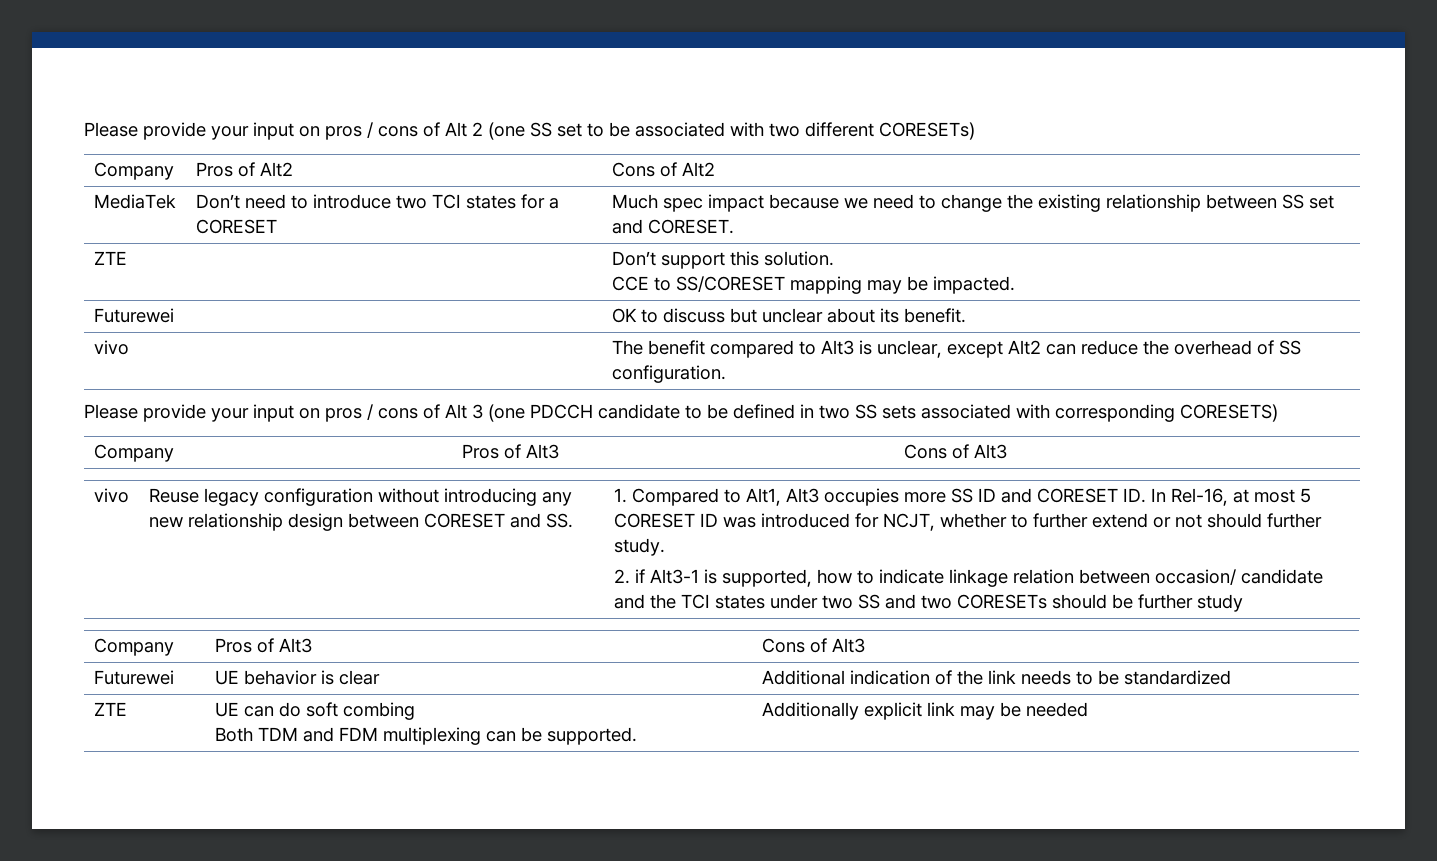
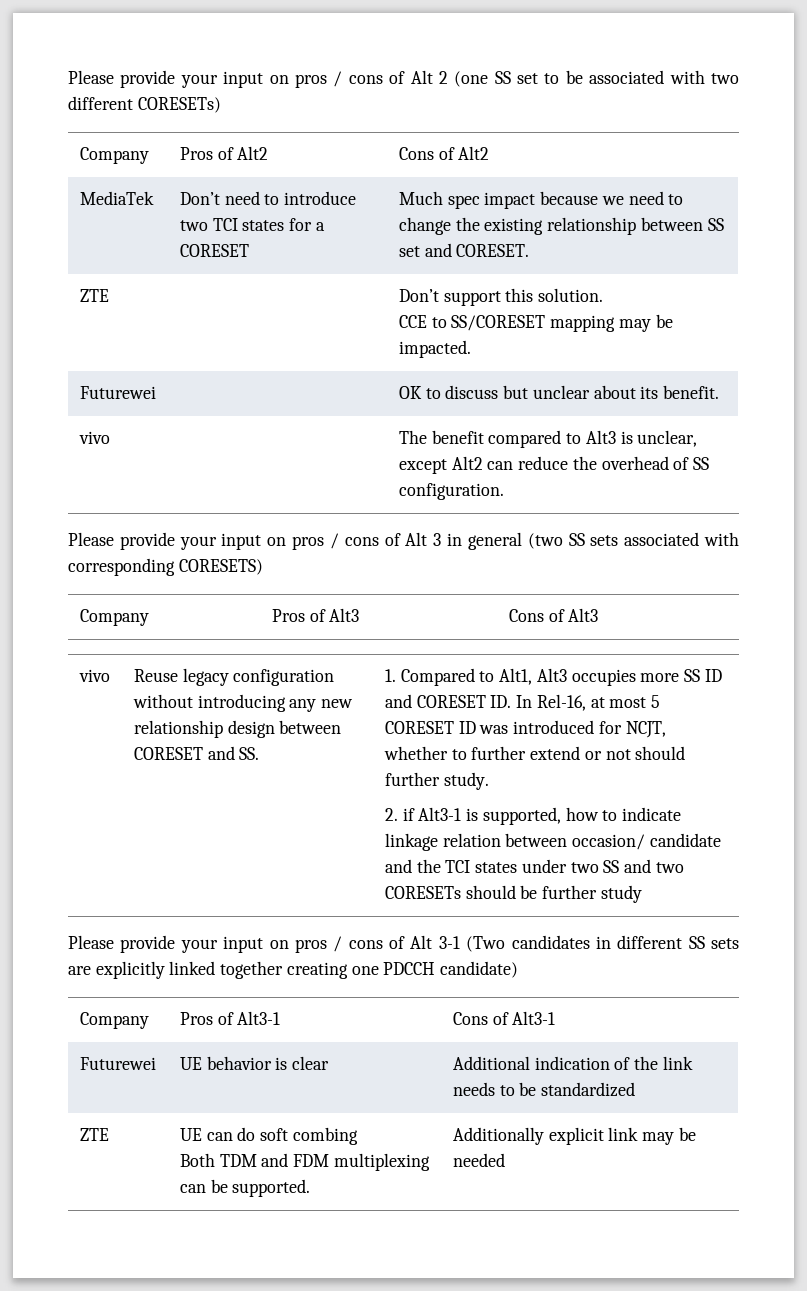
[488,404,850,422] (one PDCCH candidate to be defined in two -> [447,532,563,550] in general (two
[93,638,174,656] [214,638,312,653] [761,638,865,653] // Company | Pros of Alt3 | Cons of Alt3 -> [68,935,739,953] [68,961,519,979] [79,1012,149,1029] [179,1011,281,1025] [452,1011,556,1025] // Please provide your input on pros / cons of Alt 3-1 (Two candidates in different SS sets are explicitly linked together creating one PDCCH candidate) // Company | Pros of Alt3-1 | Cons of Alt3-1

